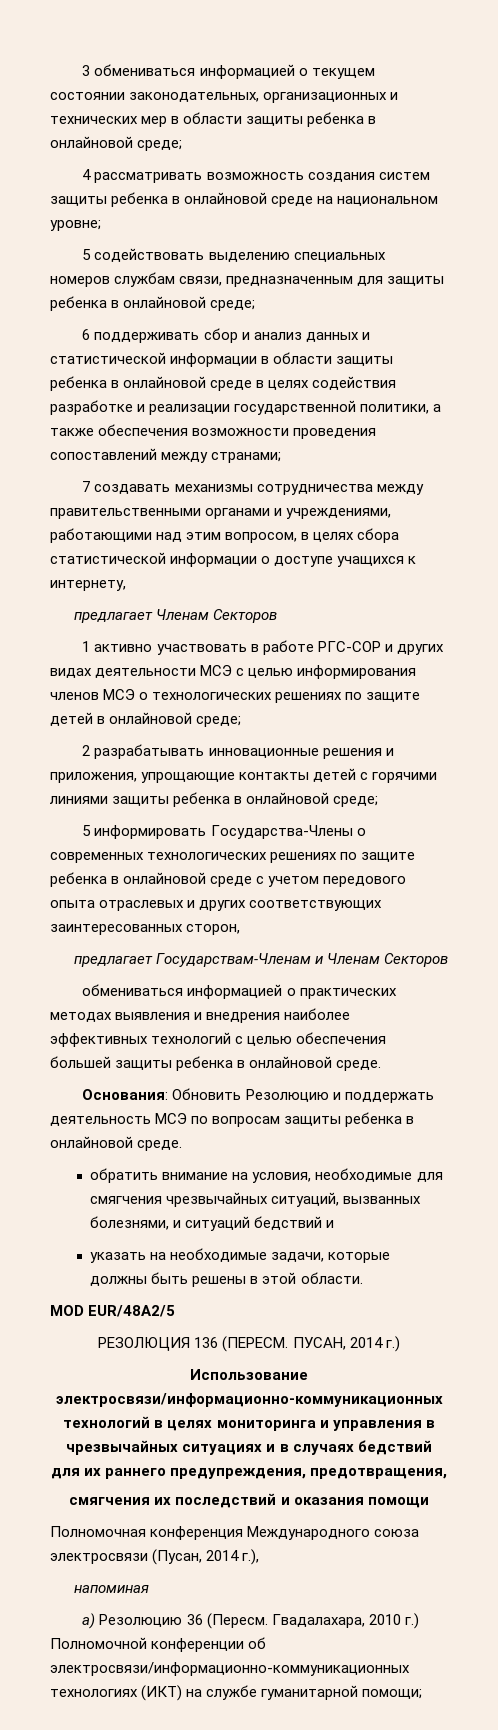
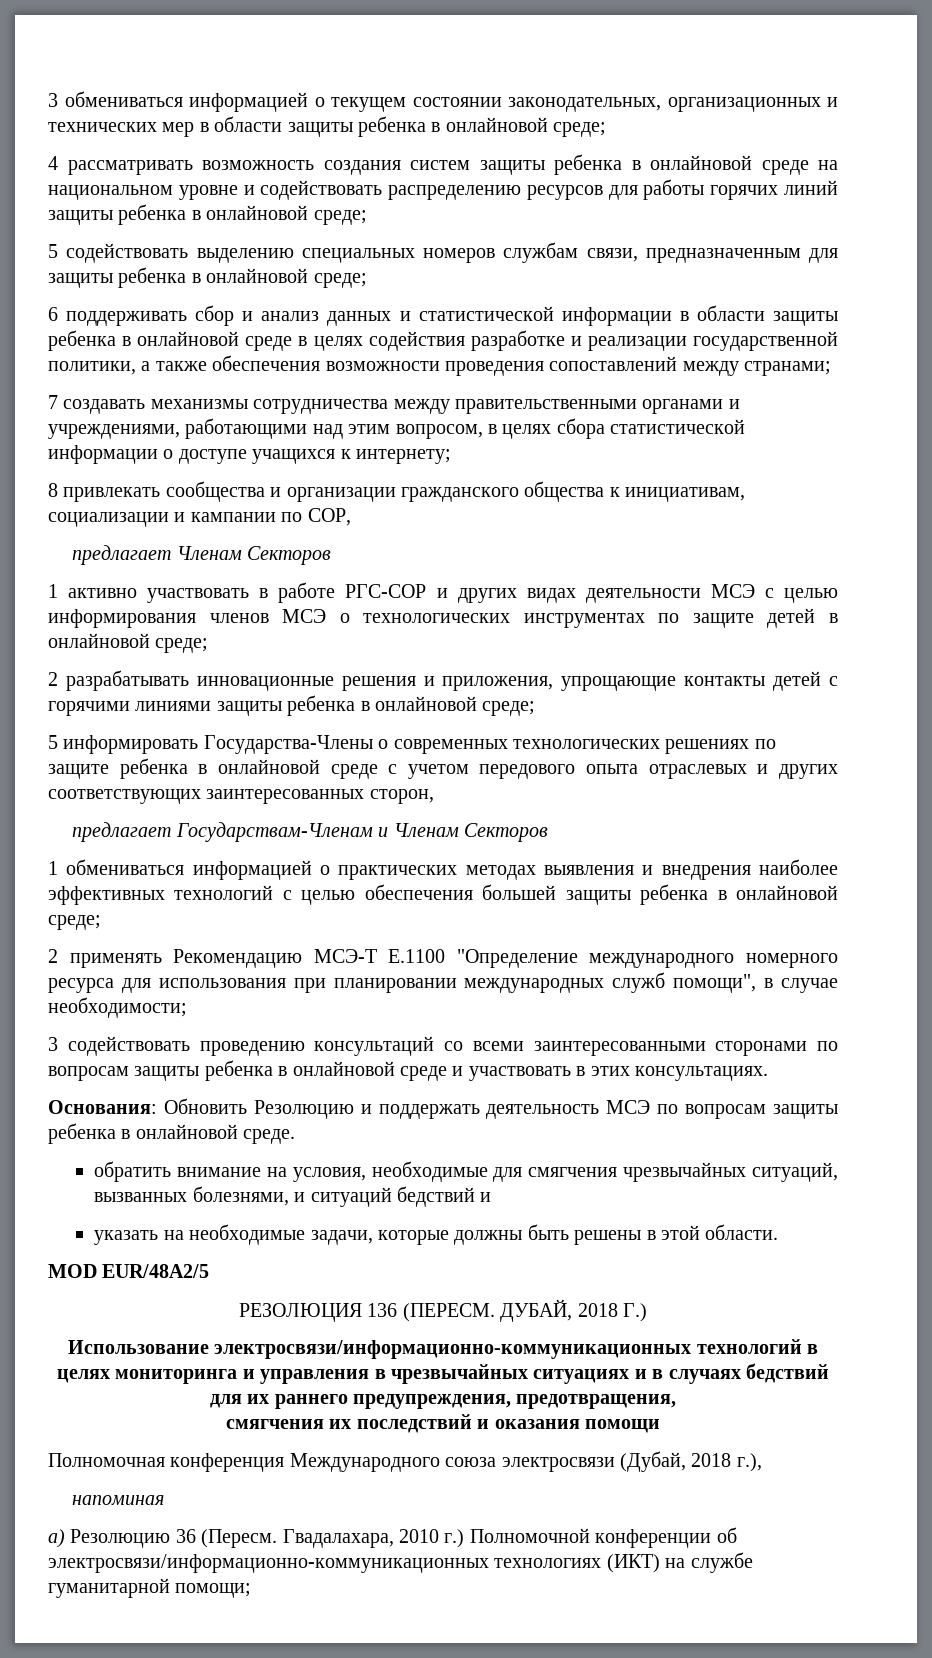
[50,220,101,231] уровне; -> [178,179,839,200] [48,204,367,225] уровне и содействовать распределению ресурсов для работы горячих линий защиты ребенка в онлайновой среде;
[50,580,126,591] интернету, -> [356,449,451,464] [48,481,746,502] [48,508,351,527] интернету; // 8 привлекать сообщества и организации гражданского общества к инициативам, социализации и кампании по COP,
[275,692,343,703] решениях -> [523,613,645,628] инструментах
(448, 960) none -> [48,861,58,875] 1
[336,1060,382,1071] среде. -> [48,915,101,930] [48,949,838,968] [48,972,839,993] [48,997,187,1018] [48,1036,838,1056] [48,1060,768,1081] среде; // 2 применять Рекомендацию МСЭ-Т E.1100 "Определение международного номерного ресурса для использования при планировании международных служб помощи", в случае необходимости; // 3 содействовать проведению консультаций со всеми заинтересованными сторонами по вопросам защиты ребенка в онлайновой среде и участвовать в этих консультациях.
[292,1336,400,1352] ПУСАН, 2014 г.) -> [500,1299,647,1322] ДУБАЙ, 2018 Г.)
[152,1549,240,1565] (Пусан, 2014 -> [619,1451,732,1472] (Дубай, 2018

